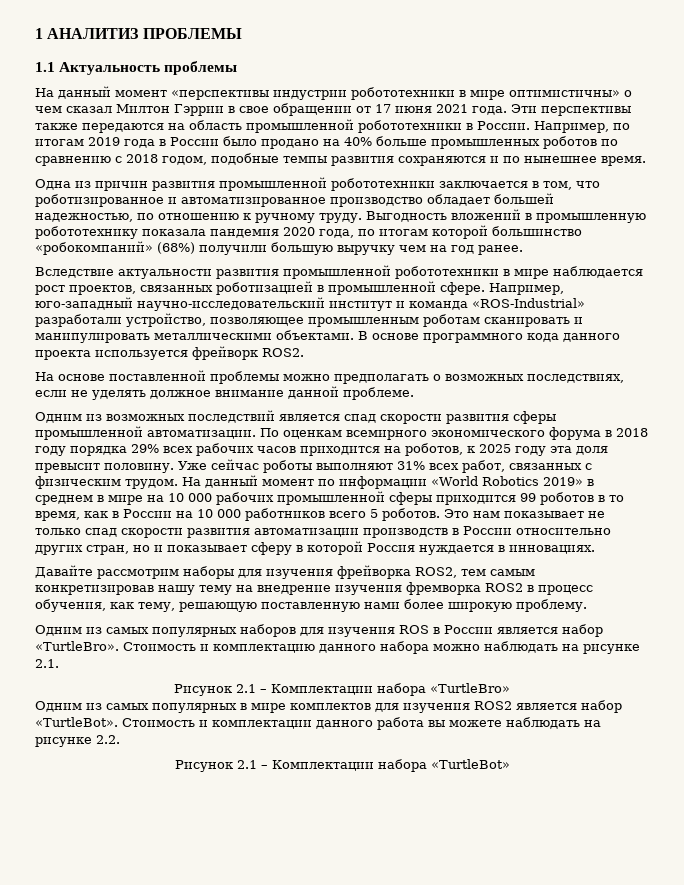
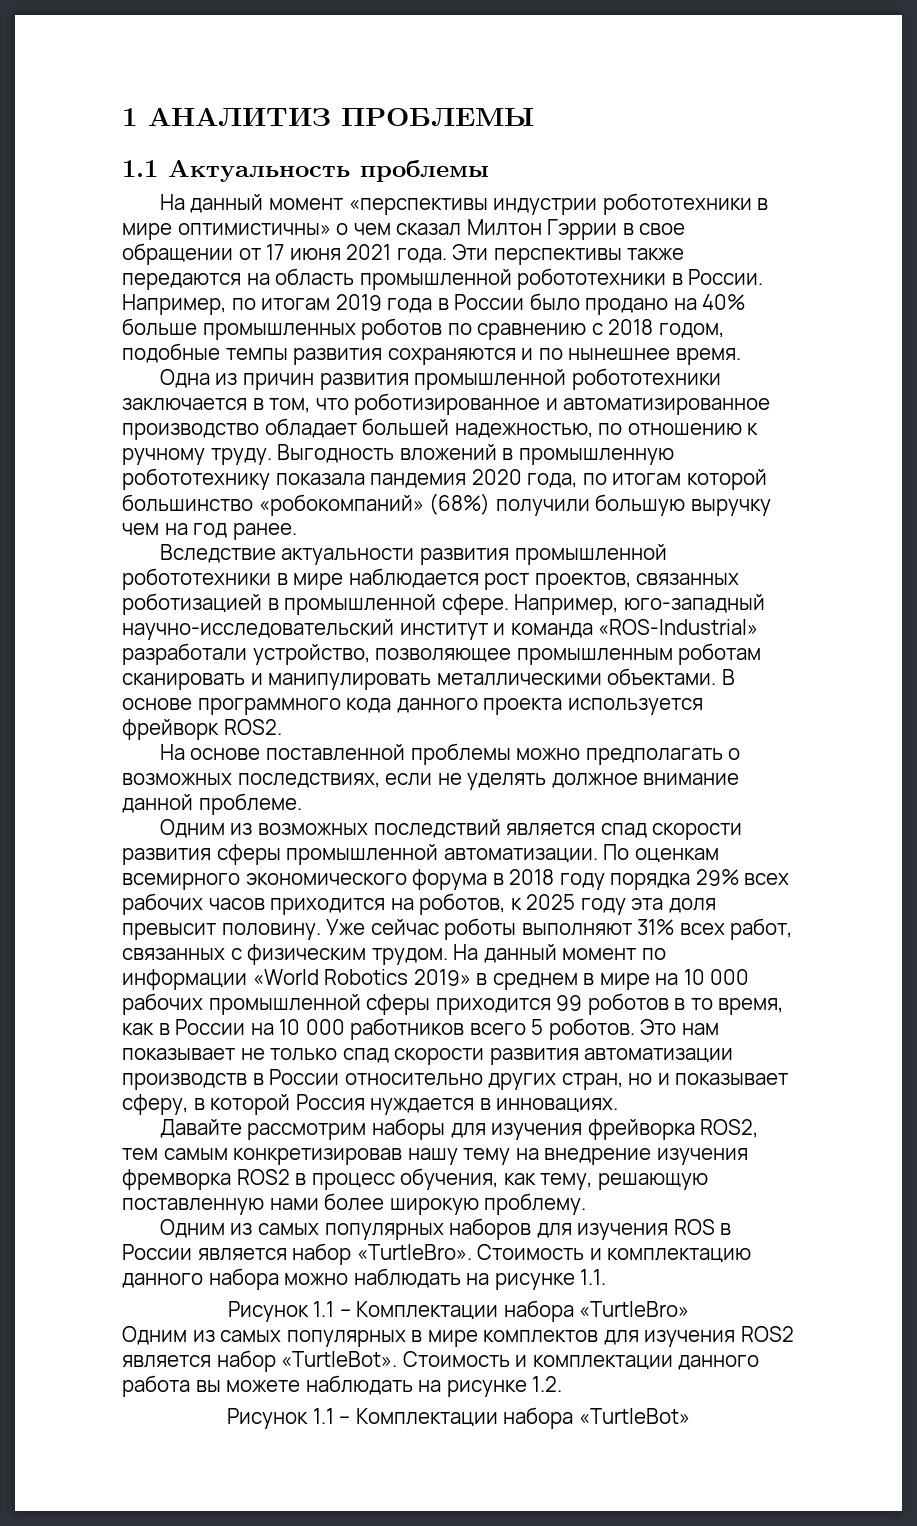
[251,542,292,555] сферу -> [122,1094,188,1115] сферу,
[35,659,59,668] [174,684,256,696] 2.1. // Рисунок 2.1 -> [580,1269,607,1285] [227,1301,335,1322] 1.1. // Рисунок 1.1
[96,735,120,744] [174,760,257,772] 2.2. // Рисунок 2.1 -> [532,1376,563,1392] [227,1408,334,1429] 1.2. // Рисунок 1.1

